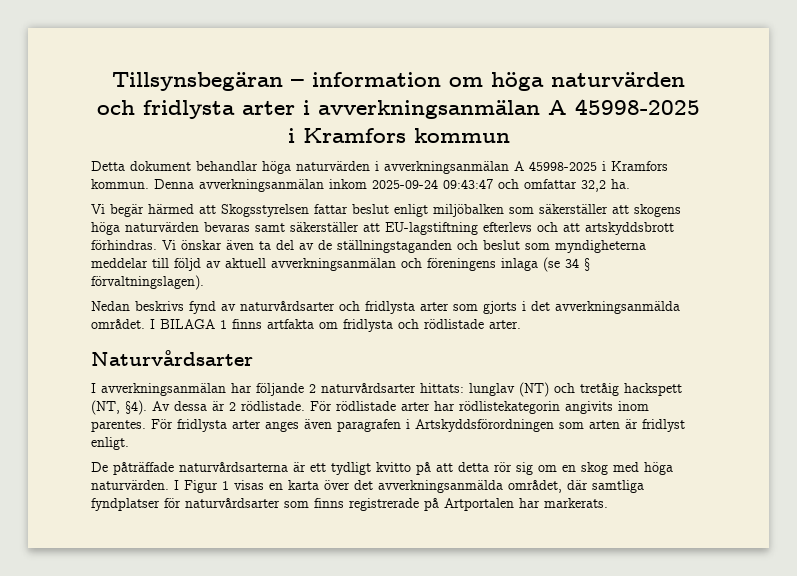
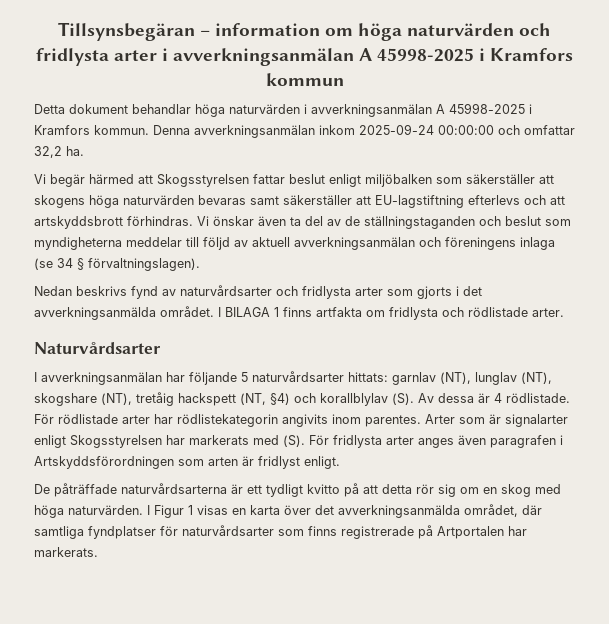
[443,179,493,189] 09:43:47 -> [438,125,494,135] 00:00:00
[309,384,316,393] 2 -> [241,372,248,382] 5
[469,382,682,397] [91,400,147,415] lunglav (NT) och tretåig hackspett (NT, §4). -> [392,372,552,385] [34,392,414,406] garnlav (NT), lunglav (NT), skogshare (NT), tretåig hackspett (NT, §4) och korallblylav (S).
[229,402,236,411] 2 -> [494,393,502,403] 4
(146, 426) none -> [425,414,568,427] [34,435,305,448] Arter som är signalarter enligt Skogsstyrelsen har markerats med (S).

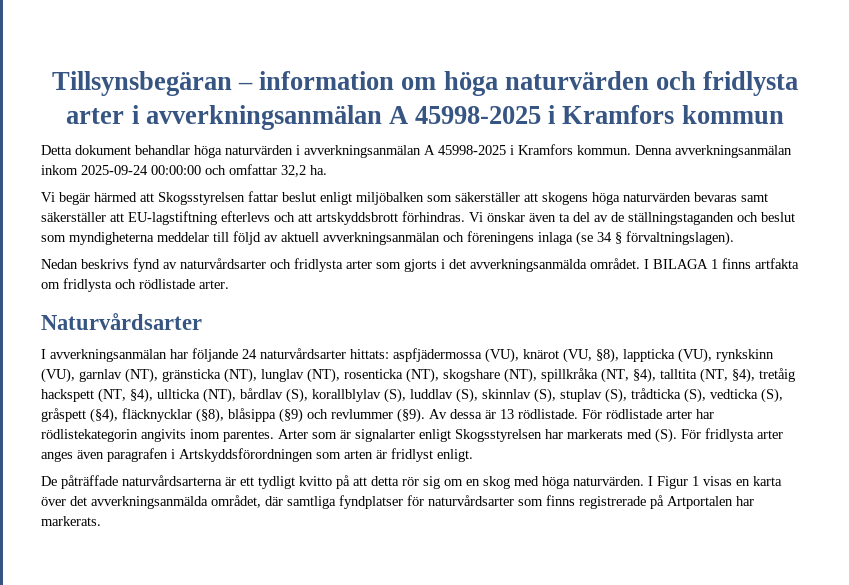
[241,372,248,382] 5 -> [242,349,257,359] 24
[392,372,552,385] [34,392,414,406] garnlav (NT), lunglav (NT), skogshare (NT), tretåig hackspett (NT, §4) och korallblylav (S). -> [393,348,774,363] [41,368,795,383] [41,388,783,403] [41,408,425,423] aspfjädermossa (VU), knärot (VU, §8), lappticka (VU), rynkskinn (VU), garnlav (NT), gränsticka (NT), lunglav (NT), rosenticka (NT), skogshare (NT), spillkråka (NT, §4), talltita (NT, §4), tretåig hackspett (NT, §4), ullticka (NT), bårdlav (S), korallblylav (S), luddlav (S), skinnlav (S), stuplav (S), trådticka (S), vedticka (S), gråspett (§4), fläcknycklar (§8), blåsippa (§9) och revlummer (§9).
[494,393,502,403] 4 -> [500,409,514,419] 13

